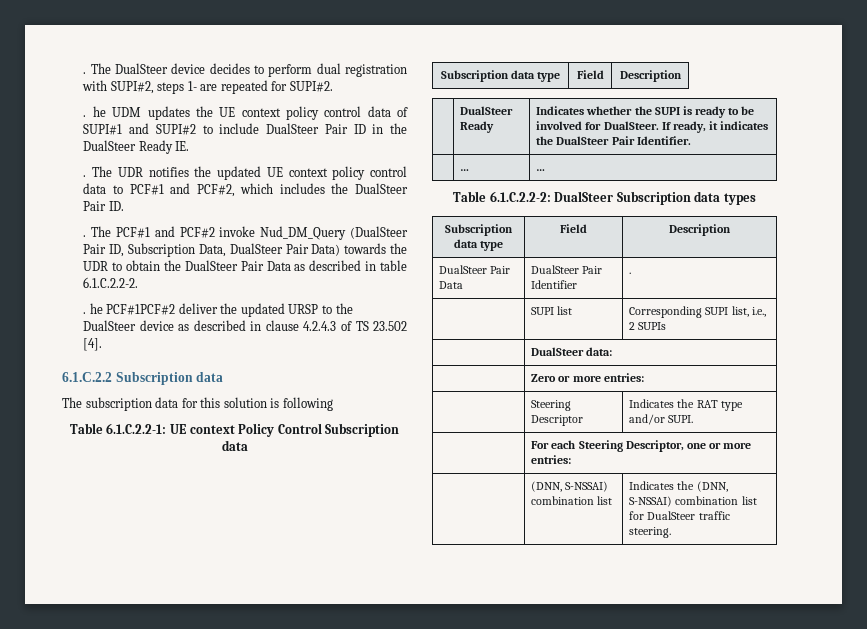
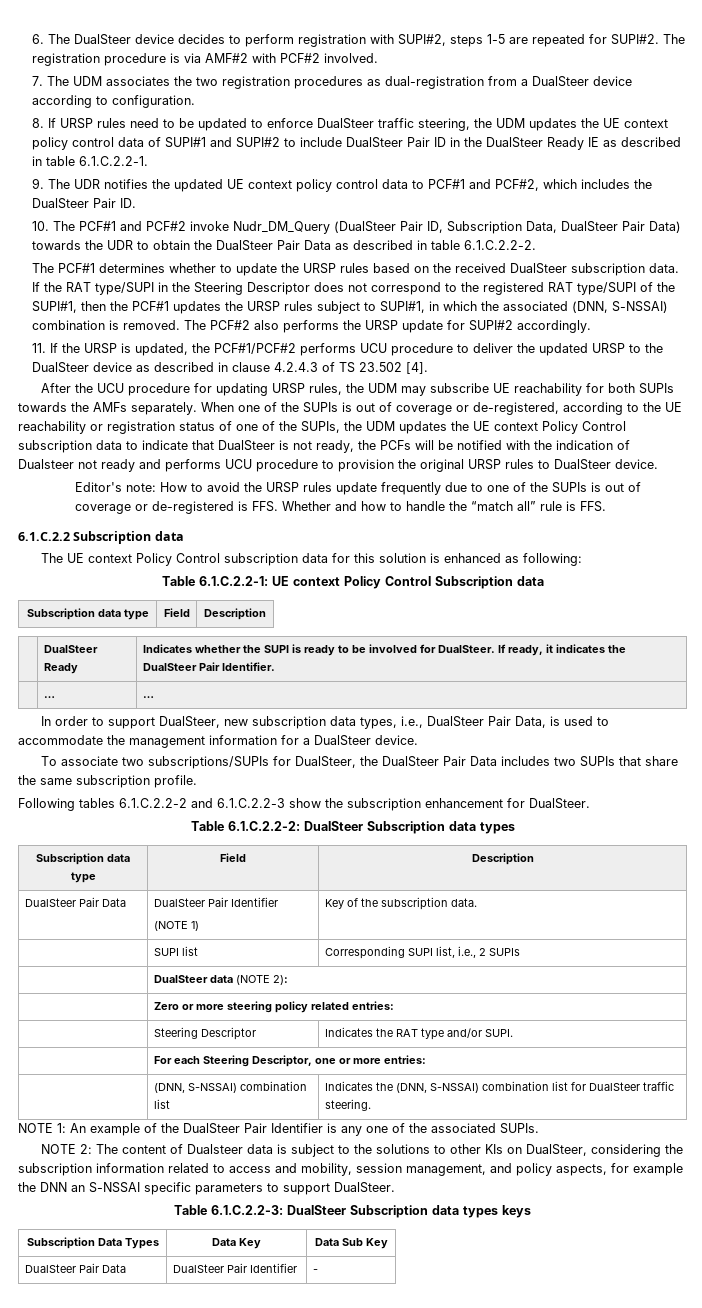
[83,72,87,74] . -> [32,34,45,44] 6.
[316,63,341,74] dual -> (295, 40) none
[187,81,197,91] 1- -> [487,34,506,44] 1-5
[83,106,106,117] // . he -> [663,34,686,44] [32,53,379,66] [32,76,633,89] [32,95,196,108] [32,118,493,131] The registration procedure is via AMF#2 with PCF#2 involved. // 7. The UDM associates the two registration procedures as dual-registration from a DualSteer device according to configuration. // 8. If URSP rules need to be updated to enforce DualSteer traffic steering, the
[175,141,190,151] [83,175,87,177] IE. // . -> [588,137,682,147] [32,156,149,166] [32,178,45,189] IE as described in table 6.1.C.2.2-1. // 9.
[83,235,87,237] . -> [32,221,50,231] 10.
[260,226,347,240] Nud_DM_Query -> [233,221,331,234] Nudr_DM_Query
[83,303,176,315] . he PCF#1PCF#2 -> [32,263,680,276] [32,282,676,295] [32,301,669,314] [32,320,592,333] [32,343,470,356] The PCF#1 determines whether to update the URSP rules based on the received DualSteer subscription data. If the RAT type/SUPI in the Steering Descriptor does not correspond to the registered RAT type/SUPI of the SUPI#1, then the PCF#1 updates the URSP rules subject to SUPI#1, in which the associated (DNN, S-NSSAI) combination is removed. The PCF#2 also performs the URSP update for SUPI#2 accordingly. // 11. If the URSP is updated, the PCF#1/PCF#2 performs UCU procedure to
(103, 344) none -> [41,383,675,396] [18,402,682,415] [18,421,626,434] [18,440,630,453] [18,459,658,472] [74,482,641,495] [74,501,606,514] // After the UCU procedure for updating URSP rules, the UDM may subscribe UE reachability for both SUPIs towards the AMFs separately. When one of the SUPIs is out of coverage or de-registered, according to the UE reachability or registration status of one of the SUPIs, the UDM updates the UE context Policy Control subscription data to indicate that DualSteer is not ready, the PCFs will be notified with the indication of Dualsteer not ready and performs UCU procedure to provision the original URSP rules to DualSteer device. // Editor's note: How to avoid the URSP rules update frequently due to one of the SUPIs is out of coverage or de-registered is FFS. Whether and how to handle the “match all” rule is FFS.
(82, 402) none -> [67,553,221,566] UE context Policy Control
[282,397,333,411] following -> [444,553,583,566] enhanced as following:
(546, 170) none -> [41,716,610,729] [18,735,418,748] [41,756,679,769] [18,775,197,788] [18,798,590,811] // In order to support DualSteer, new subscription data types, i.e., DualSteer Pair Data, is used to accommodate the management information for a DualSteer device. // To associate two subscriptions/SUPIs for DualSteer, the DualSteer Pair Data includes two SUPIs that share the same subscription profile. // Following tables 6.1.C.2.2-2 and 6.1.C.2.2-3 show the subscription enhancement for DualSteer.
[629,272,632,274] | . -> [153,921,199,931] [324,897,477,910] // (NOTE 1) | Key of the subscription data.
[586,347,613,356] data: -> [209,975,288,985] data (NOTE 2):
(601, 378) none -> [226,1001,349,1013] steering policy related
(672, 532) none -> [18,1123,539,1136] [41,1144,684,1157] [18,1163,683,1176] [18,1182,395,1195] [174,1205,531,1218] [26,1237,159,1249] [212,1238,261,1249] [314,1238,388,1249] [24,1263,126,1273] [172,1263,297,1273] [312,1269,318,1273] // NOTE 1: An example of the DualSteer Pair Identifier is any one of the associated SUPIs. // NOTE 2: The content of Dualsteer data is subject to the solutions to other KIs on DualSteer, considering the subscription information related to access and mobility, session management, and policy aspects, for example the DNN an S-NSSAI specific parameters to support DualSteer. // Table 6.1.C.2.2-3: DualSteer Subscription data types keys // Subscription Data Types | Data Key | Data Sub Key // DualSteer Pair Data | DualSteer Pair Identifier | -

